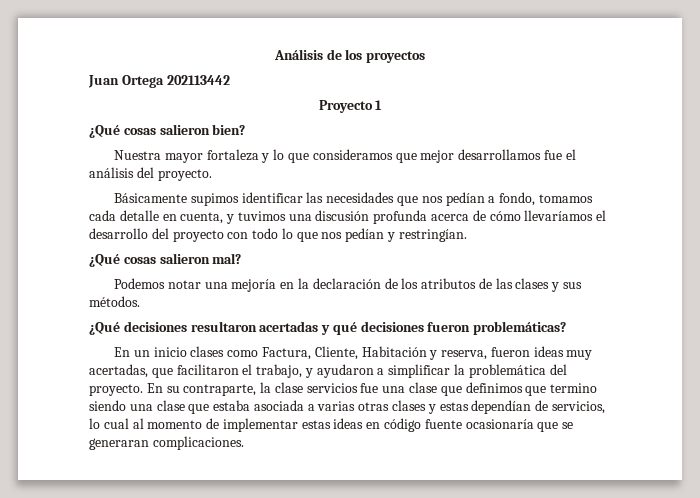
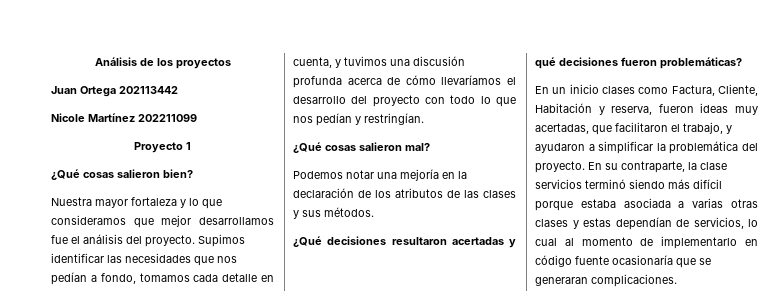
(230, 80) none -> [51,113,197,122] // Nicole Martínez 202211099
[114,193,239,206] // Básicamente supimos -> [198,234,245,247] Supimos
[360,382,598,396] [89,400,210,414] fue una clase que definimos que termino siendo una clase que -> [585,179,722,189] [535,201,573,211] terminó siendo más difícil porque
[222,418,364,432] implementar estas ideas -> [661,236,738,249] implementarlo

